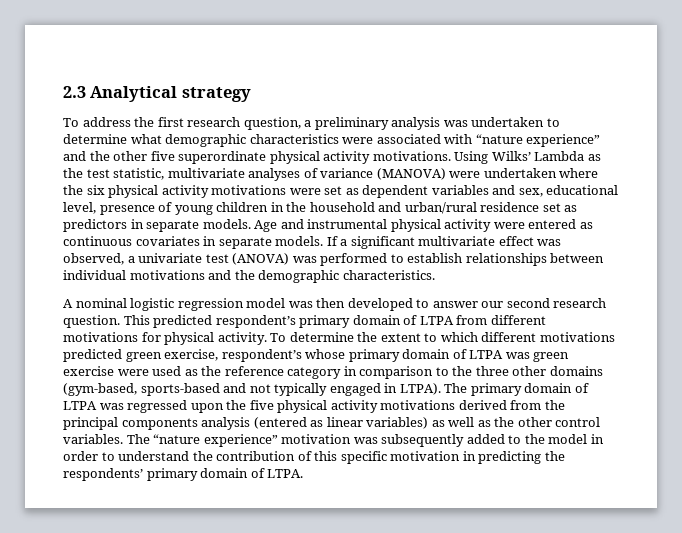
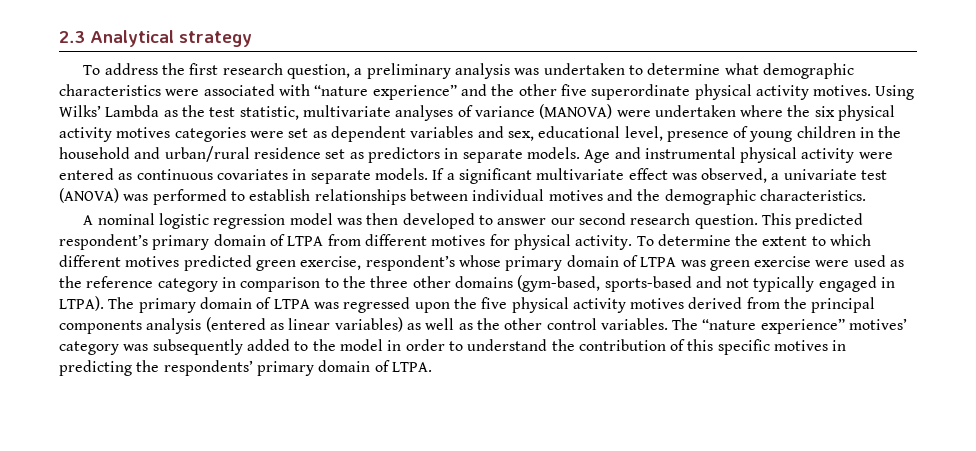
[372,151,451,161] motivations. -> [813,85,872,96] motives.
[211,185,287,195] motivations -> [116,127,246,142] motives categories
[129,270,205,280] motivations -> [548,190,603,201] motives
[63,332,138,342] motivations -> [431,235,486,246] motives
[539,332,615,342] motivations -> [125,256,180,267] motives
[380,400,456,410] motivations -> [630,298,685,309] motives
[281,434,352,444] motivation -> [849,318,908,330] [59,341,119,355] motives’ category
[390,451,461,461] motivation -> [774,340,829,351] motives

